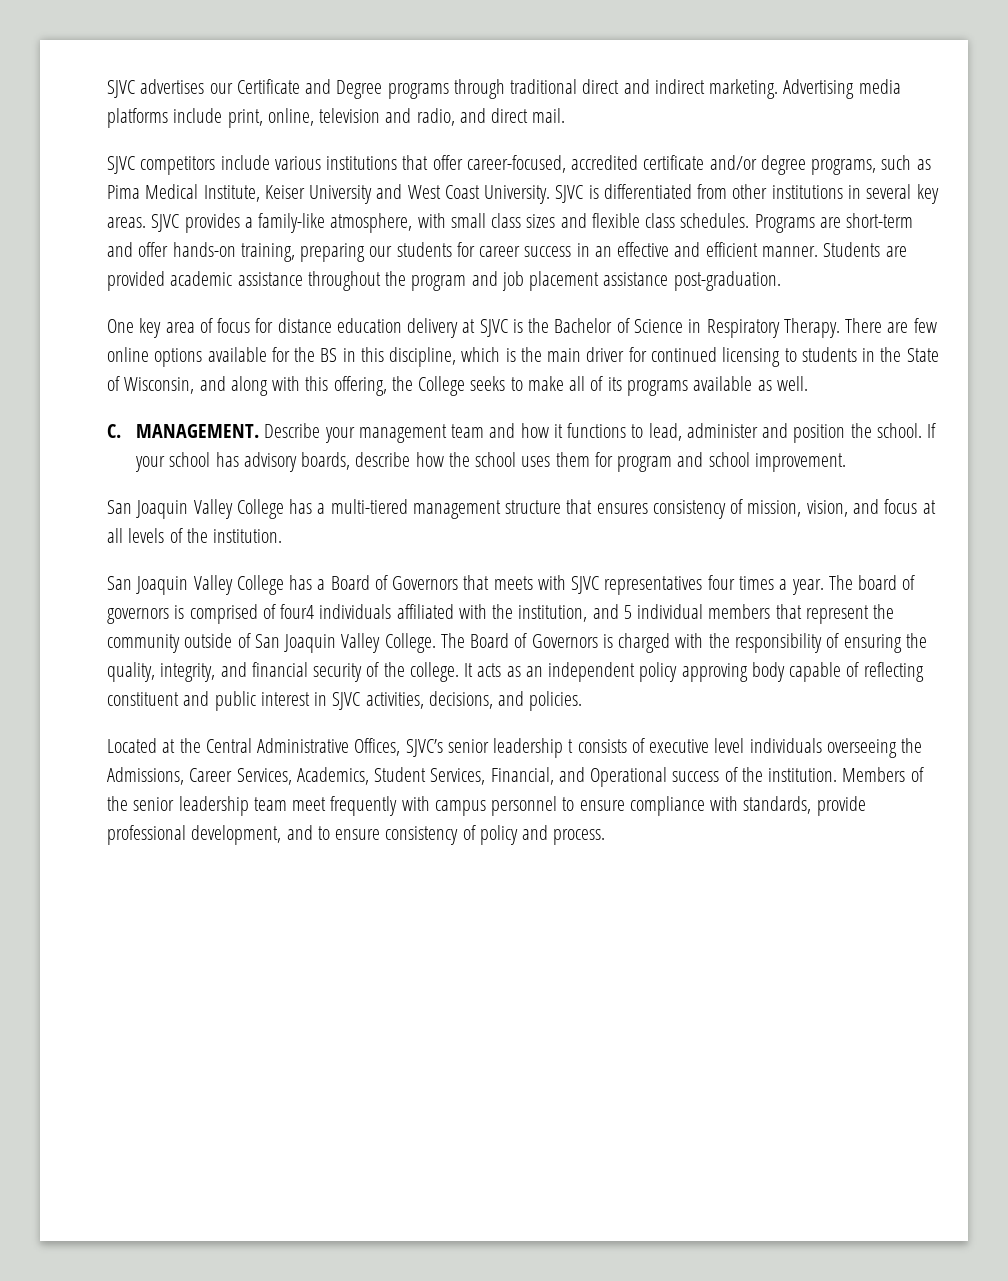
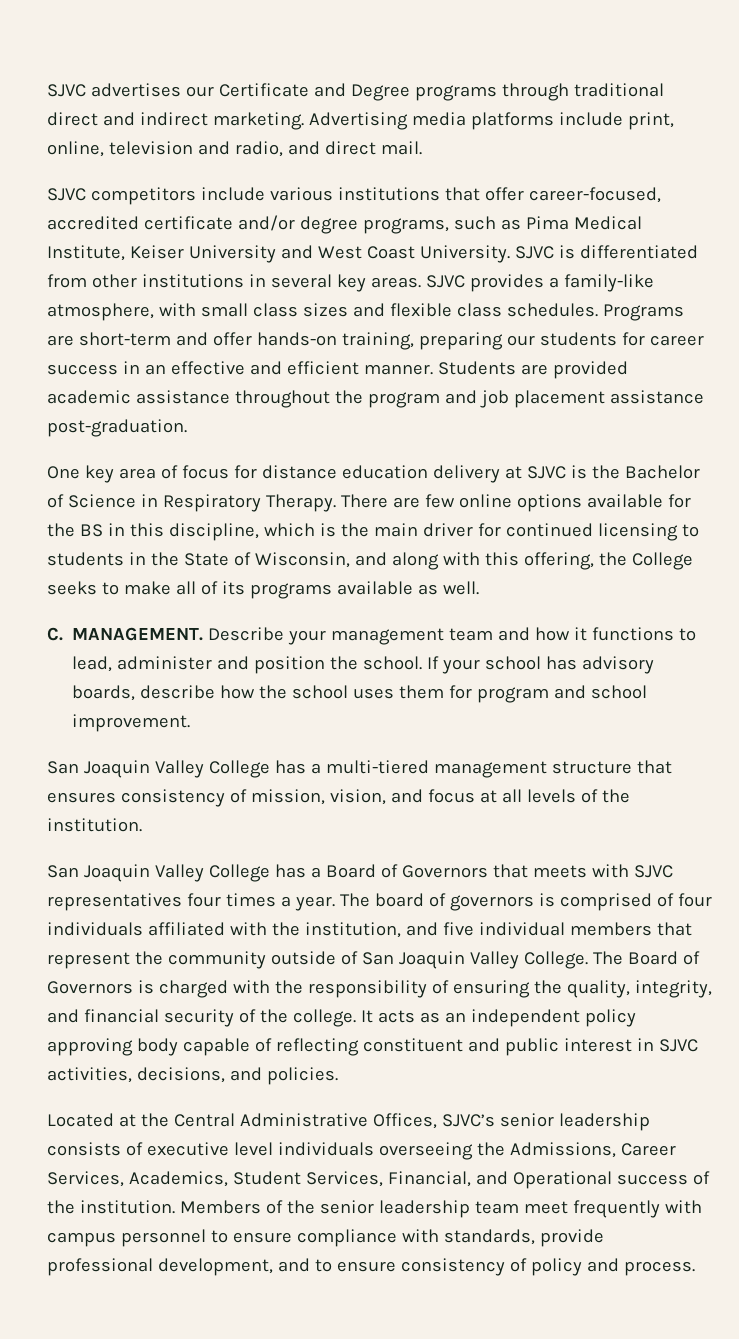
[280,604,315,619] four4 -> [678,893,713,907] four
[623,605,632,619] 5 -> [443,922,475,936] five
[568,739,574,753] t -> (651, 1122) none

